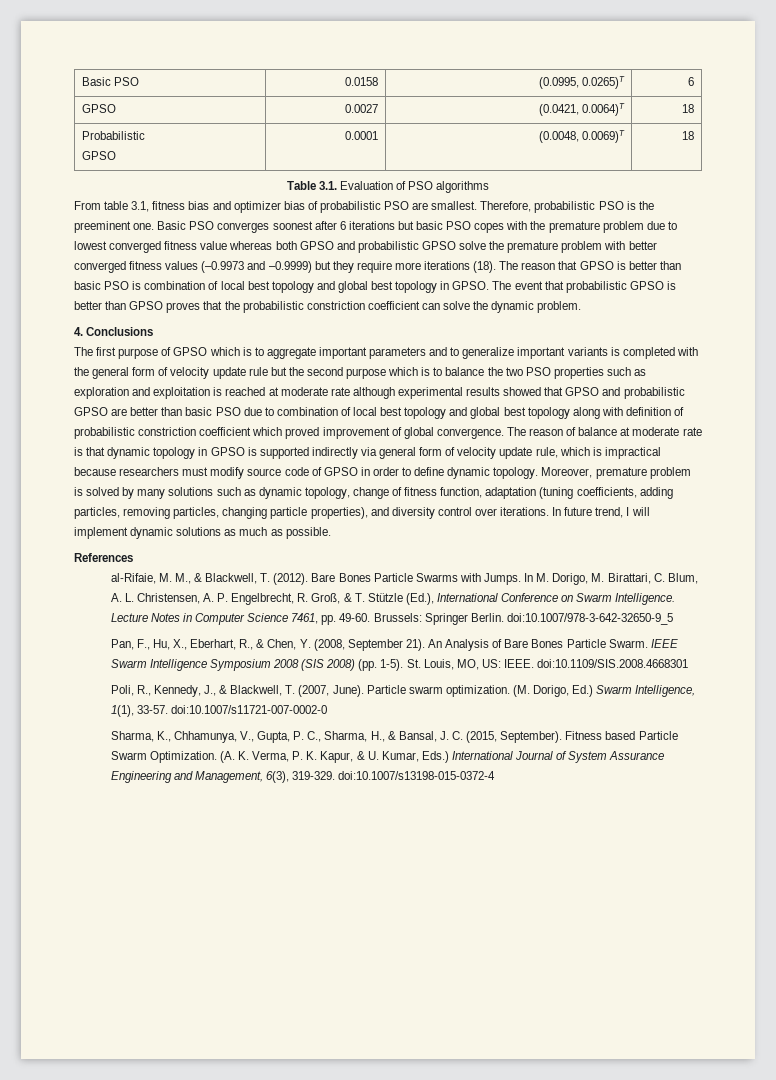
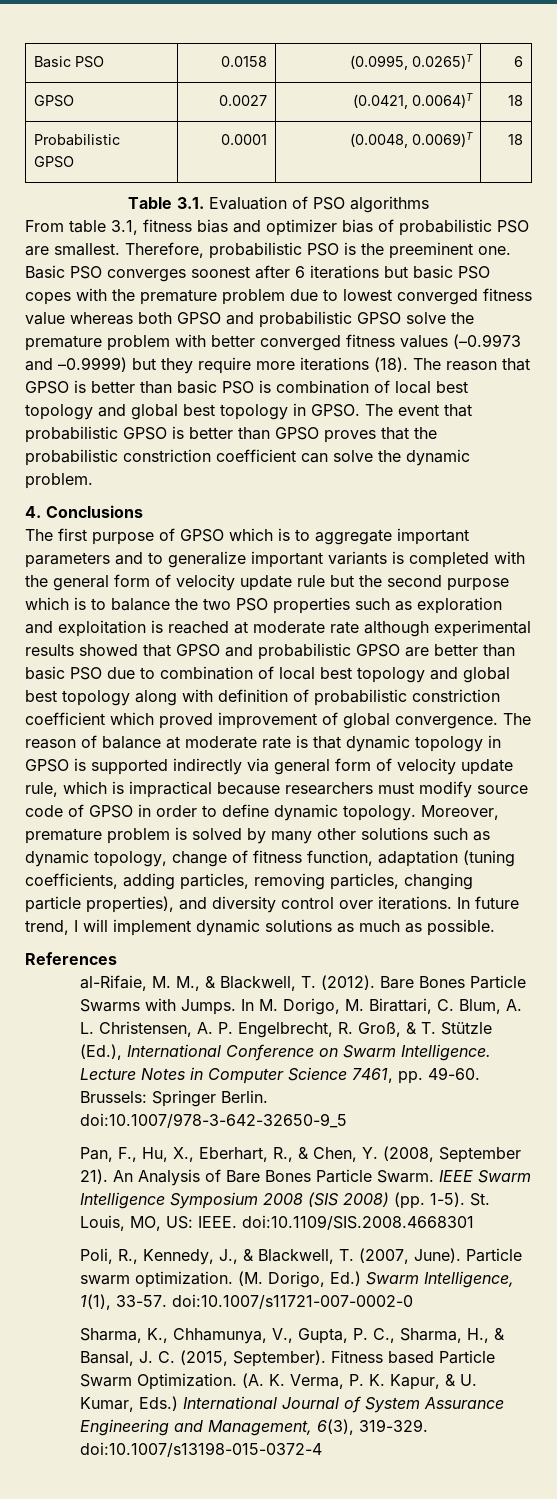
(166, 494) none -> [317,828,356,840] other

